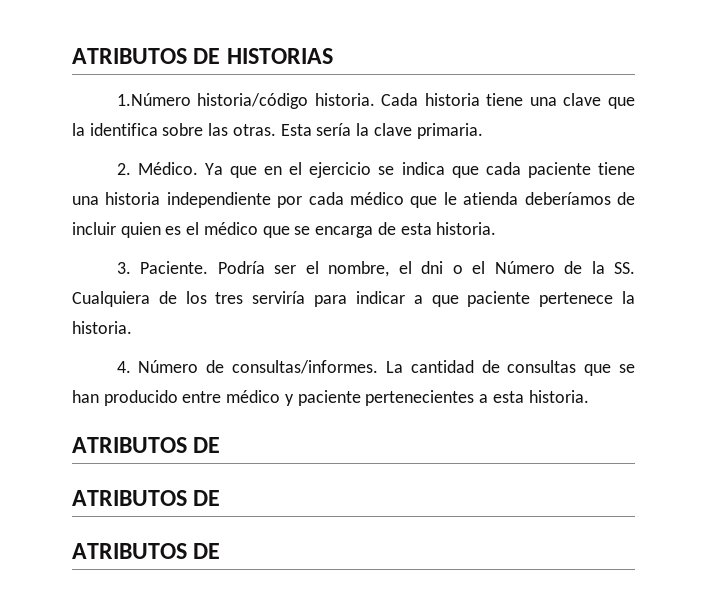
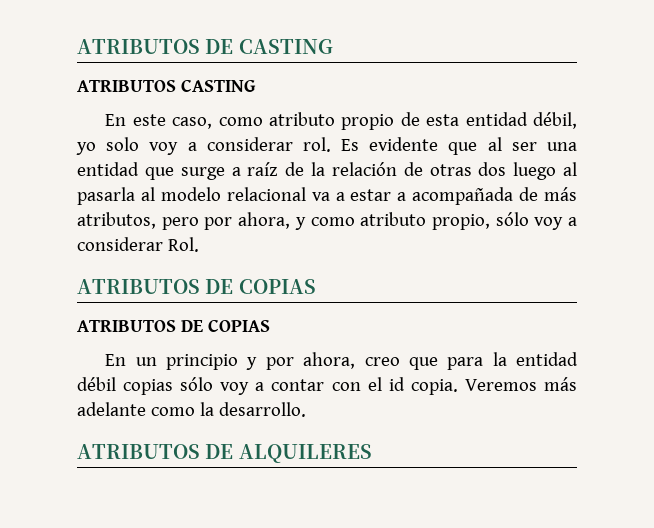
[72,48,333,64] [116,93,635,109] [72,123,483,139] [116,162,635,178] [72,192,635,208] [72,222,497,238] [116,261,635,277] [72,291,635,307] [72,321,132,334] [116,360,635,376] [72,390,589,406] [72,437,221,453] [72,490,221,506] [72,543,221,559] ATRIBUTOS DE HISTORIAS // 1.Número historia/código historia. Cada historia tiene una clave que la identifica sobre las otras. Esta sería la clave primaria. // 2. Médico. Ya que en el ejercicio se indica que cada paciente tiene una historia independiente por cada médico que le atienda deberíamos de incluir quien es el médico que se encarga de esta historia. // 3. Paciente. Podría ser el nombre, el dni o el Número de la SS. Cualquiera de los tres serviría para indicar a que paciente pertenece la historia. // 4. Número de consultas/informes. La cantidad de consultas que se han producido entre médico y paciente pertenecientes a esta historia. // ATRIBUTOS DE // ATRIBUTOS DE // ATRIBUTOS DE -> [77,39,333,54] [77,79,256,92] [105,112,578,130] [76,137,577,155] [77,162,577,180] [77,187,577,205] [77,212,577,230] [77,237,199,252] [77,279,316,294] [77,319,270,332] [105,352,578,370] [77,377,577,395] [77,402,306,417] [77,444,372,463] ATRIBUTOS DE CASTING // ATRIBUTOS CASTING // En este caso, como atributo propio de esta entidad débil, yo solo voy a considerar rol. Es evidente que al ser una entidad que surge a raíz de la relación de otras dos luego al pasarla al modelo relacional va a estar a acompañada de más atributos, pero por ahora, y como atributo propio, sólo voy a considerar Rol. // ATRIBUTOS DE COPIAS // ATRIBUTOS DE COPIAS // En un principio y por ahora, creo que para la entidad débil copias sólo voy a contar con el id copia. Veremos más adelante como la desarrollo. // ATRIBUTOS DE ALQUILERES

